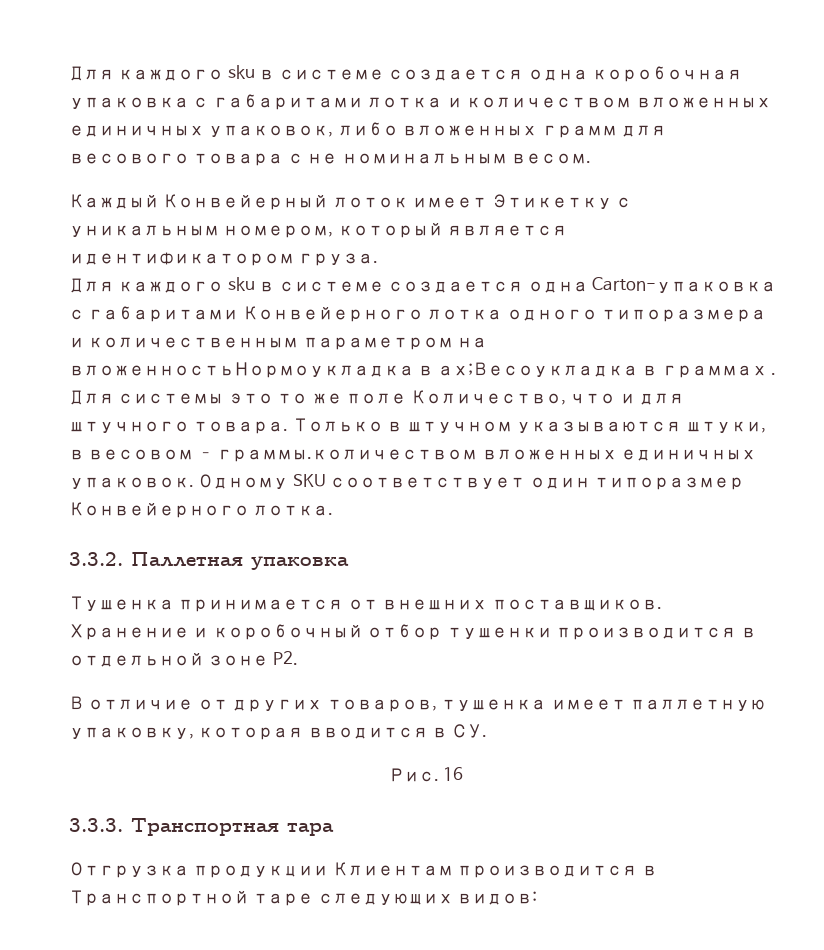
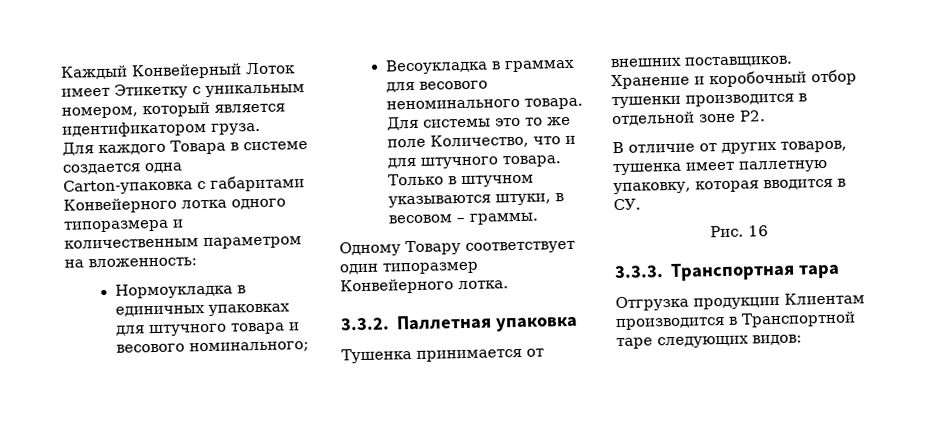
[69,65,743,82] [69,94,771,110] [69,122,667,138] [69,153,592,166] Для каждого sku в системе создается одна коробочная упаковка с габаритами лотка и количеством вложенных единичных упаковок, либо вложенных грамм для весового товара с не номинальным весом. // -> (60, 72) none
[332,197,408,208] лоток -> [245,62,296,75] Лоток
[227,277,255,291] sku -> [170,139,226,155] Товара
[69,362,777,378] вложенностьНормоукладка в ах;Весоукладка в граммах . -> [88,257,197,268] [114,282,246,299] [114,303,290,317] [115,322,300,337] [115,341,309,354] [384,58,575,75] [385,80,488,93] [385,97,583,110] вложенность: // Нормоукладка в единичных упаковках для штучного товара и весового номинального; // Весоукладка в граммах для весового неноминального товара.
[217,449,757,462] [69,474,326,490] граммы.количеством вложенных единичных упаковок. Одному SKU -> [468,212,539,225] [339,240,461,257] граммы. // Одному Товару

